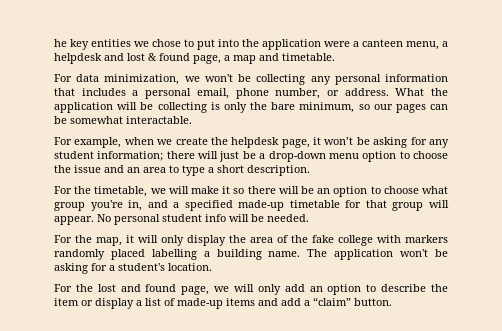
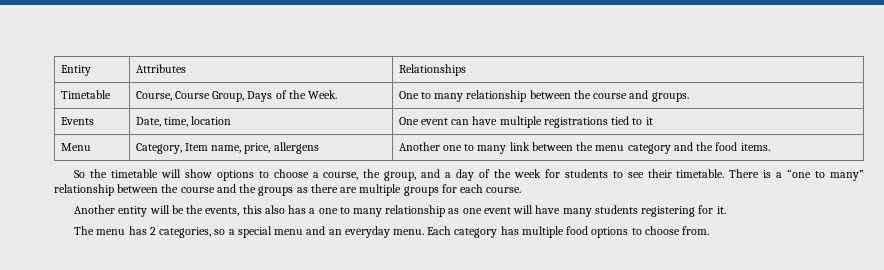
[54,39,448,50] [54,53,335,64] [54,74,448,85] [54,88,448,99] [54,102,448,113] [54,116,192,124] [54,137,449,148] [54,151,449,162] [54,165,310,176] [54,186,448,197] [54,200,449,211] [54,214,309,225] [54,235,448,246] [54,249,449,260] [54,263,212,274] [54,284,448,295] [54,297,392,309] he key entities we chose to put into the application were a canteen menu, a helpdesk and lost & found page, a map and timetable. // For data minimization, we won't be collecting any personal information that includes a personal email, phone number, or address. What the application will be collecting is only the bare minimum, so our pages can be somewhat interactable. // For example, when we create the helpdesk page, it won’t be asking for any student information; there will just be a drop-down menu option to choose the issue and an area to type a short description. // For the timetable, we will make it so there will be an option to choose what group you're in, and a specified made-up timetable for that group will appear. No personal student info will be needed. // For the map, it will only display the area of the fake college with markers randomly placed labelling a building name. The application won't be asking for a student's location. // For the lost and found page, we will only add an option to describe the item or display a list of made-up items and add a “claim” button. -> [60,65,91,76] [135,64,186,73] [398,64,466,76] [60,90,111,99] [135,90,338,102] [398,90,689,102] [60,117,94,125] [135,116,232,127] [398,116,653,128] [60,143,91,151] [135,142,319,154] [398,142,770,154] [74,169,864,181] [54,184,522,196] [74,205,726,217] [74,226,710,238] Entity | Attributes | Relationships // Timetable | Course, Course Group, Days of the Week. | One to many relationship between the course and groups. // Events | Date, time, location | One event can have multiple registrations tied to it // Menu | Category, Item name, price, allergens | Another one to many link between the menu category and the food items. // So the timetable will show options to choose a course, the group, and a day of the week for students to see their timetable. There is a “one to many” relationship between the course and the groups as there are multiple groups for each course. // Another entity will be the events, this also has a one to many relationship as one event will have many students registering for it. // The menu has 2 categories, so a special menu and an everyday menu. Each category has multiple food options to choose from.

